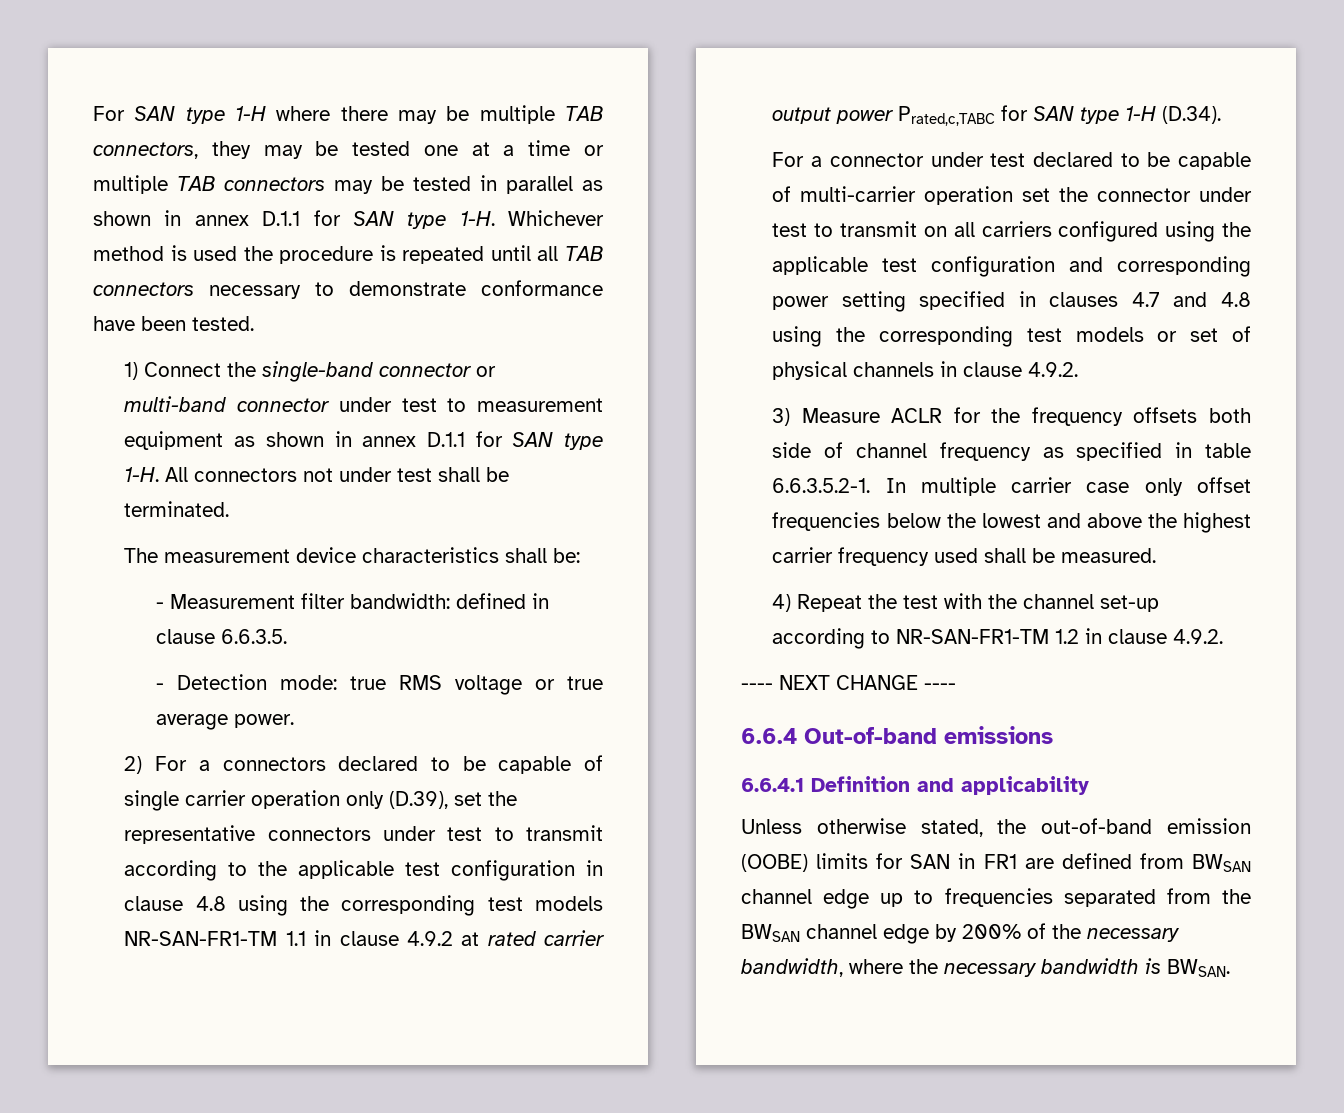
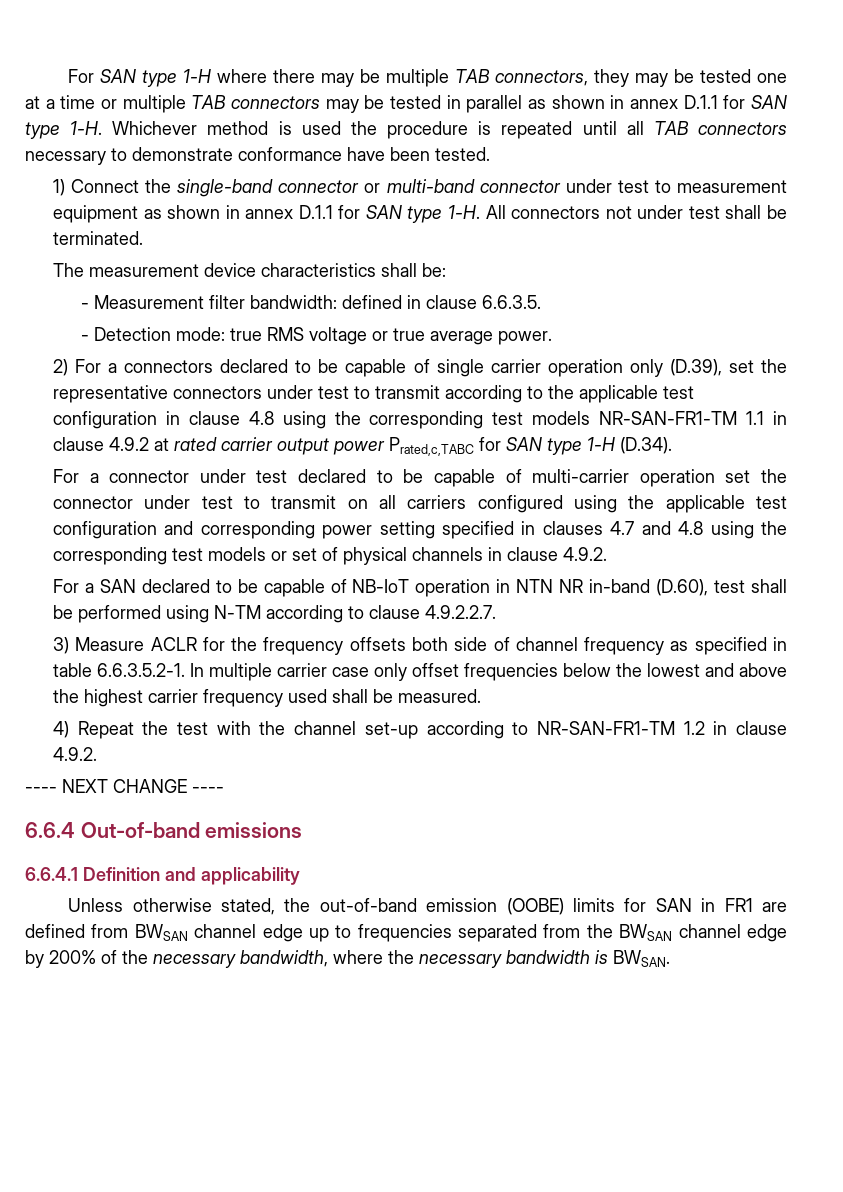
(1079, 369) none -> [52,579,788,597] [52,605,496,623] // For a SAN declared to be capable of NB-IoT operation in NTN NR in-band (D.60), test shall be performed using N-TM according to clause 4.9.2.2.7.

